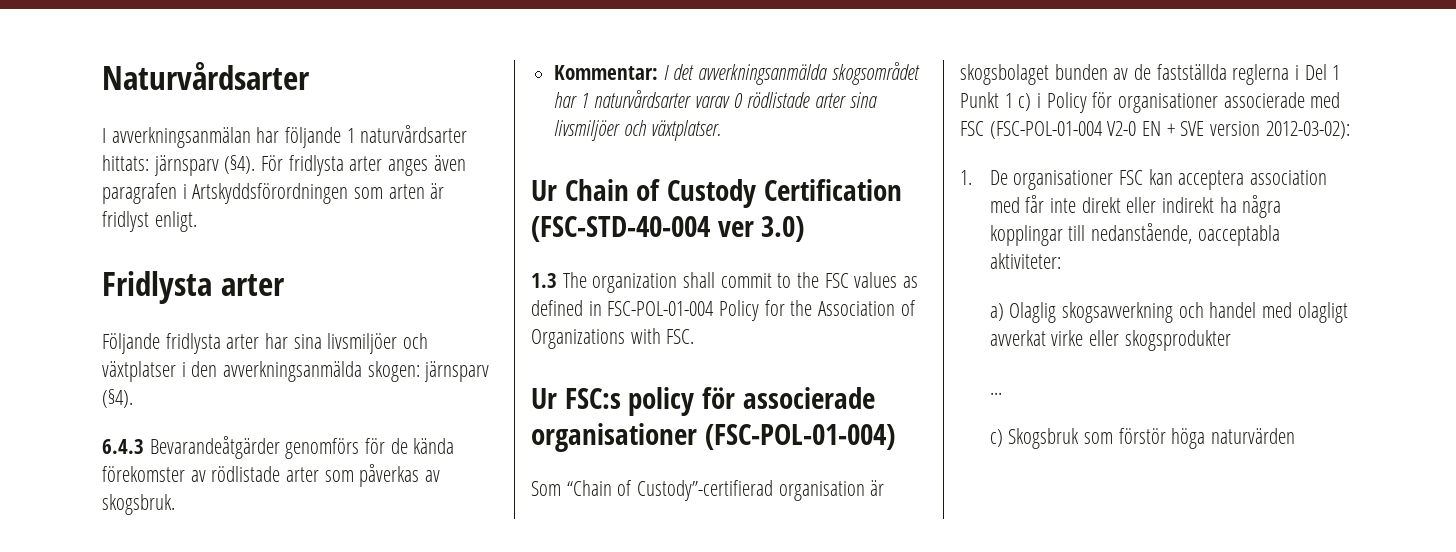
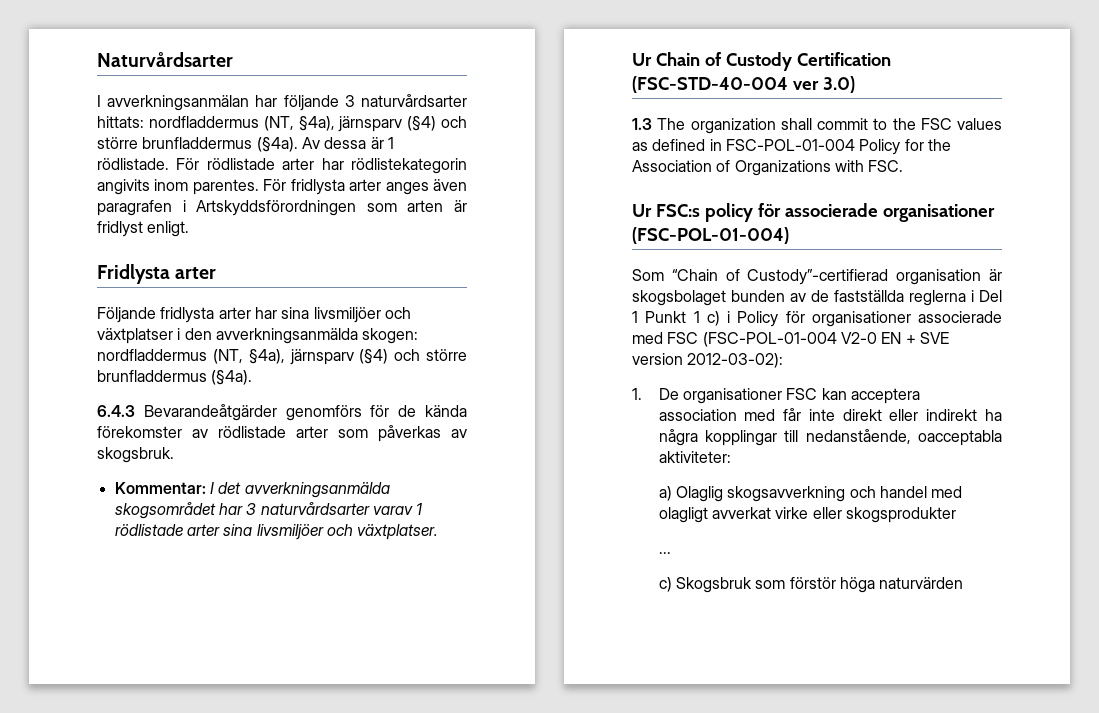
[346,128,355,143] 1 -> [344,95,355,107] 3
[153,155,256,176] järnsparv (§4). -> [148,116,467,132] [97,137,394,152] [97,158,467,174] [97,179,259,195] nordfladdermus (NT, §4a), järnsparv (§4) och större brunfladdermus (§4a). Av dessa är 1 rödlistade. För rödlistade arter har rödlistekategorin angivits inom parentes.
[424,361,490,382] [102,389,133,408] järnsparv (§4). -> [97,349,467,365] [97,370,253,385] nordfladdermus (NT, §4a), järnsparv (§4) och större brunfladdermus (§4a).
[580,93,589,108] 1 -> [246,503,257,515] 3
[733,93,743,108] 0 -> [416,503,423,515] 1

